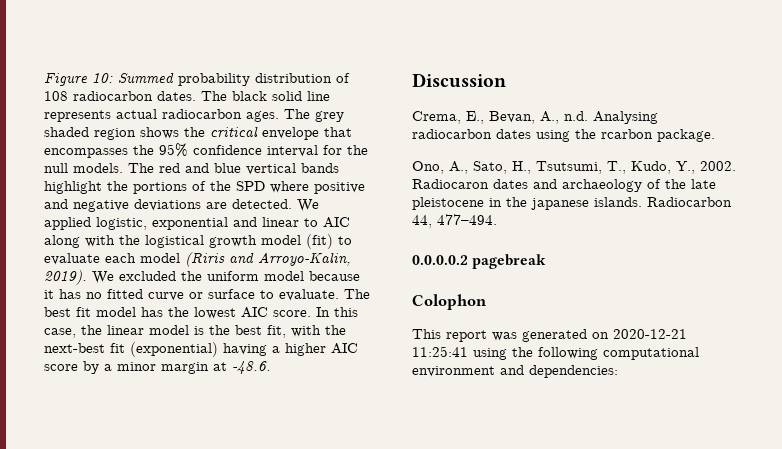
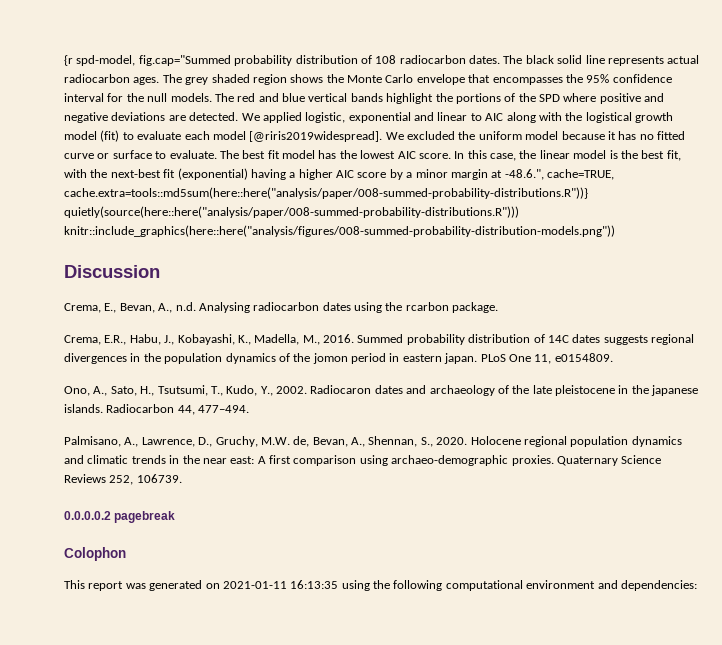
[44,72,174,86] Figure 10: Summed -> [64,55,231,66] {r spd-model, fig.cap="Summed
[210,126,258,137] critical -> [347,74,414,83] Monte Carlo
[185,252,351,267] [44,270,87,285] (Riris and Arroyo-Kalin, 2019). -> [249,131,383,142] [@riris2019widespread].
[232,361,271,374] -48.6. -> [504,169,614,180] [64,187,588,199] [64,206,519,218] [64,225,615,237] -48.6.", cache=TRUE, cache.extra=tools::md5sum(here::here("analysis/paper/008-summed-probability-distributions.R"))} quietly(source(here::here("analysis/paper/008-summed-probability-distributions.R"))) knitr::include_graphics(here::here("analysis/figures/008-summed-probability-distribution-models.png"))
(715, 135) none -> [64,334,694,345] [64,353,613,364] // Crema, E.R., Habu, J., Kobayashi, K., Madella, M., 2016. Summed probability distribution of 14C dates suggests regional divergences in the population dynamics of the jomon period in eastern japan. PLoS One 11, e0154809.
(497, 219) none -> [64,436,682,447] [64,455,662,466] [64,474,182,485] // Palmisano, A., Lawrence, D., Gruchy, M.W. de, Bevan, A., Shennan, S., 2020. Holocene regional population dynamics and climatic trends in the near east: A first comparison using archaeo-demographic proxies. Quaternary Science Reviews 252, 106739.
[613,329,687,339] [412,346,468,357] 2020-12-21 11:25:41 -> [222,580,339,589] 2021-01-11 16:13:35

